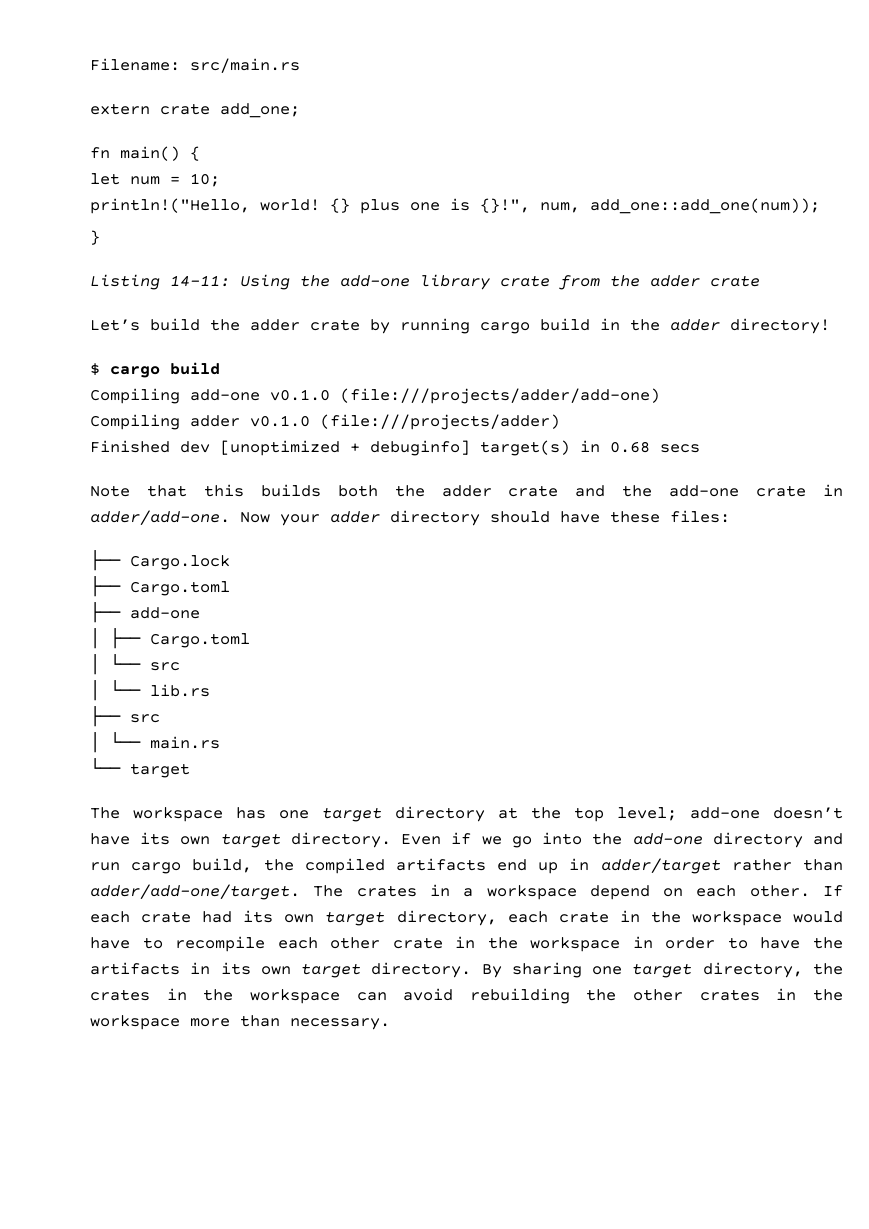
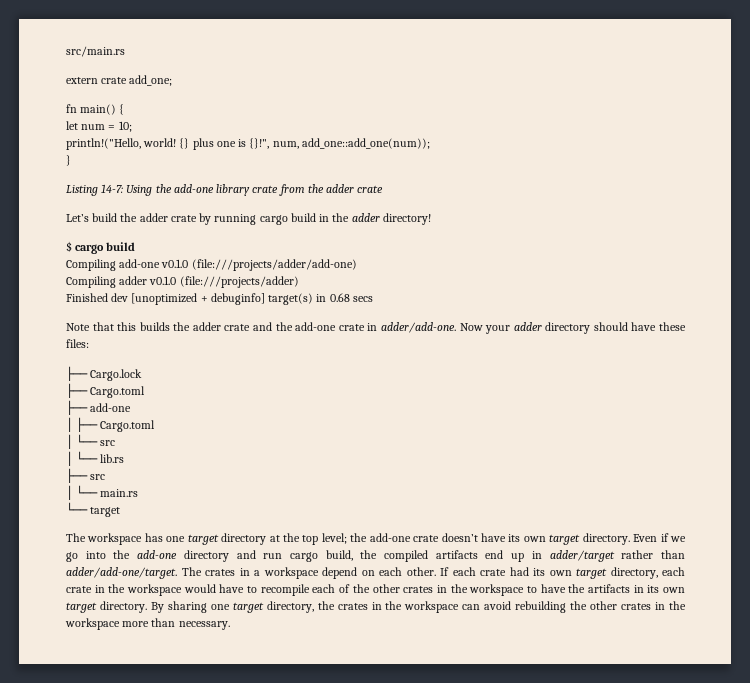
[90,58,180,71] Filename: -> (66, 51) none
[170,275,230,287] 14-11: -> [101,184,124,193] 14-7:
[337,485,378,497] both -> (170, 326) none
[690,807,760,819] add-one -> [350,533,440,542] the add-one crate
[330,936,716,952] other crate in the workspace in order -> [339,584,525,596] of the other crates in the workspace

